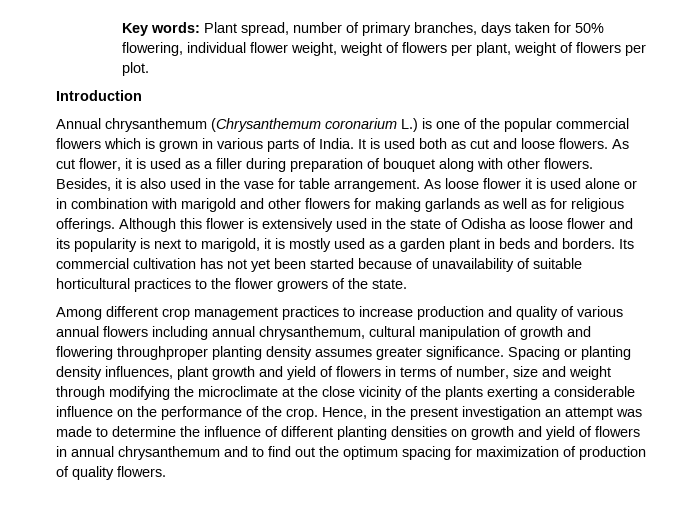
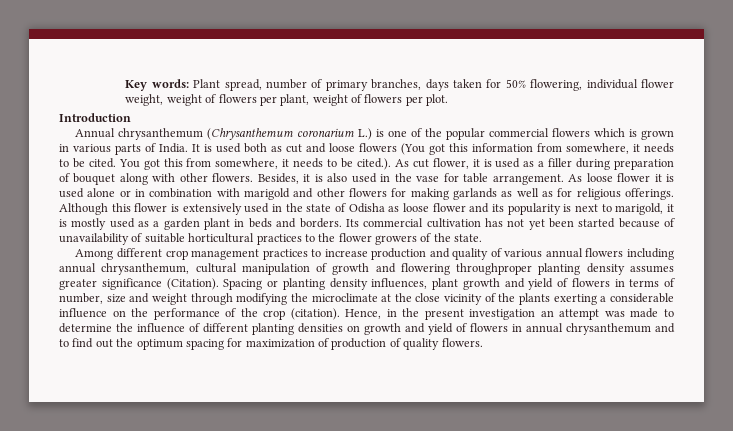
[559,138,608,149] flowers. -> [359,143,674,155] [59,158,391,170] flowers (You got this information from somewhere, it needs to be cited. You got this from somewhere, it needs to be cited.).
[426,346,504,360] significance. -> [101,278,219,290] significance (Citation).
[286,408,318,420] crop. -> [263,308,340,320] crop (citation).

